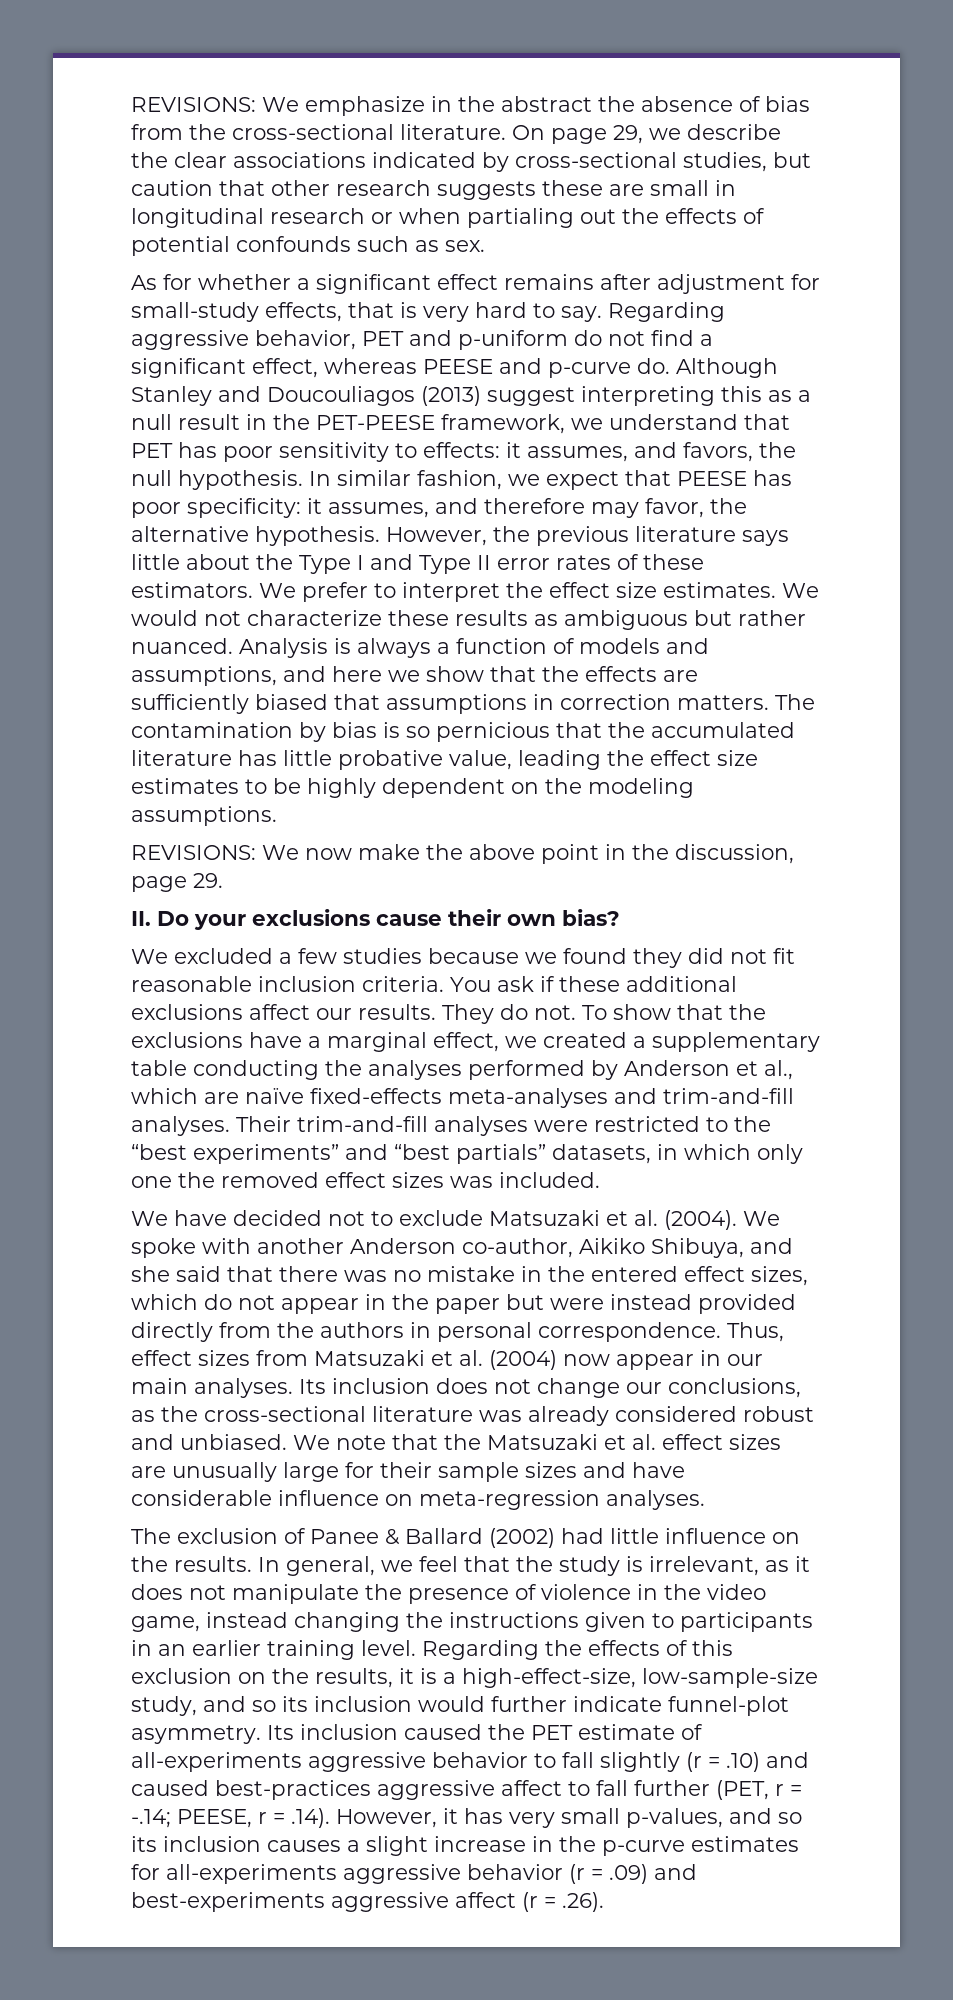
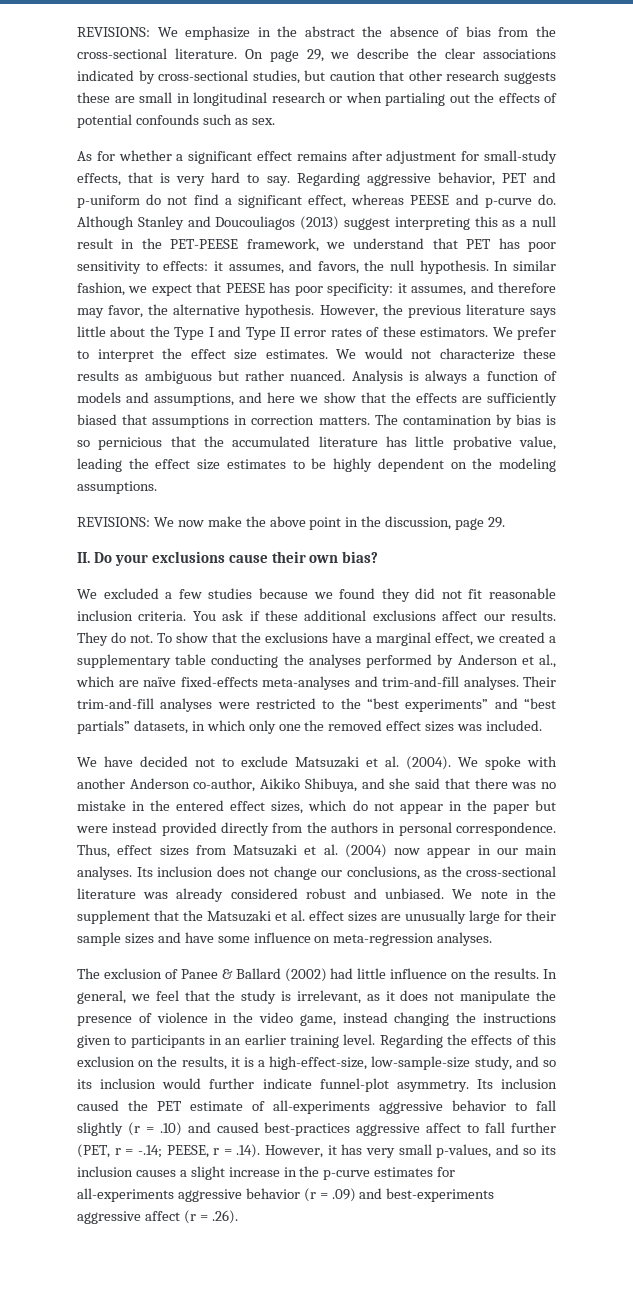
(386, 1442) none -> [515,888,556,899] [77,910,150,924] in the supplement
[131,1490,272,1506] considerable -> [217,936,250,943] some

